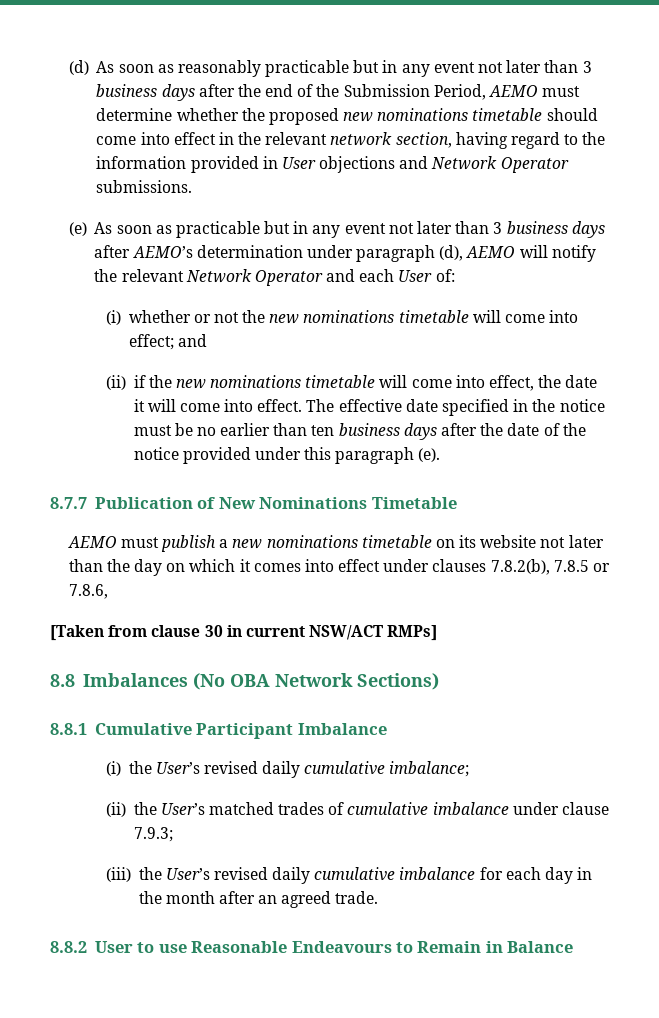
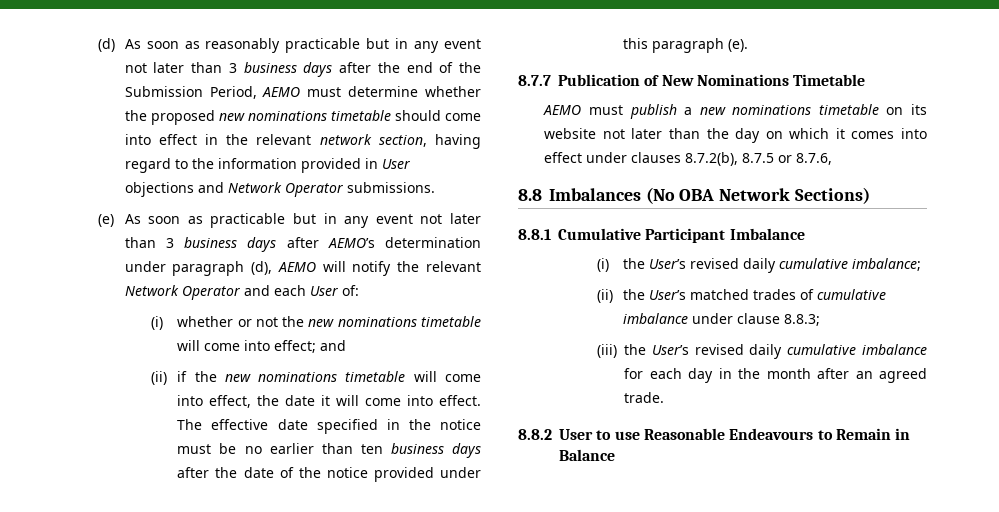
[490,559,610,575] [68,584,108,599] [50,625,438,641] 7.8.2(b), 7.8.5 or 7.8.6, // [Taken from clause 30 in current NSW/ACT RMPs] -> [685,152,833,166] 8.7.2(b), 8.7.5 or 8.7.6,
[133,827,173,842] 7.9.3; -> [784,314,821,326] 8.8.3;

